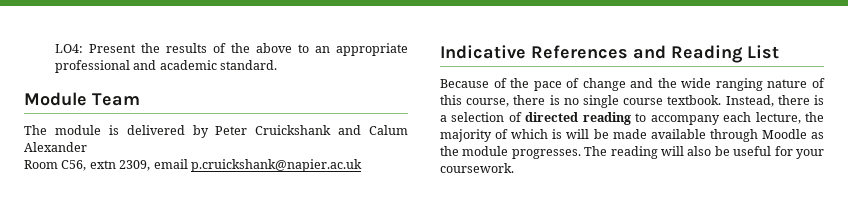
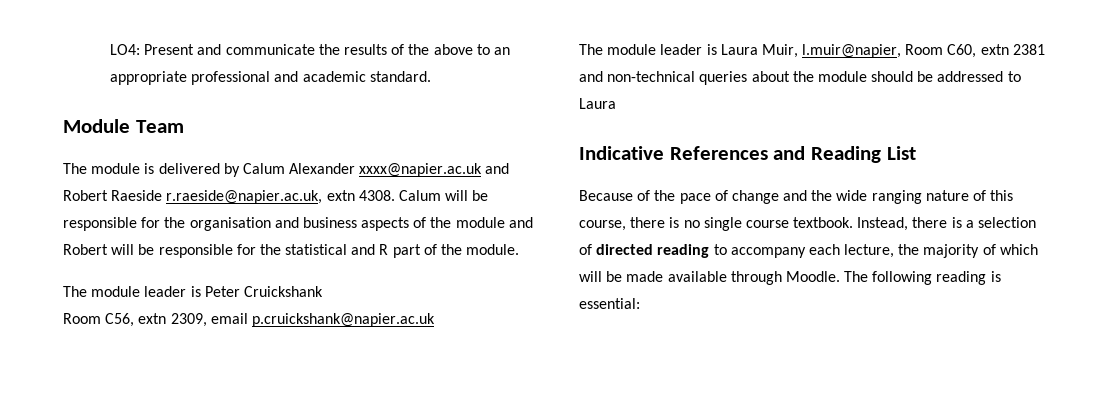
(136, 48) none -> [197,44,315,55] and communicate
(209, 131) none -> [242,163,510,177] [63,190,489,204] [63,217,533,231] [63,244,520,258] [63,286,201,297] Calum Alexander xxxx@napier.ac.uk and Robert Raeside r.raeside@napier.ac.uk, extn 4308. Calum will be responsible for the organisation and business aspects of the module and Robert will be responsible for the statistical and R part of the module. // The module leader is
[338,125,408,135] [24,142,87,152] and Calum Alexander -> (323, 291) none
(362, 165) none -> [579,44,1045,58] [579,71,1021,85] [579,98,616,109] // The module leader is Laura Muir, l.muir@napier, Room C60, extn 2381 and non-technical queries about the module should be addressed to Laura
[552,129,563,139] is -> (1038, 249) none
[761,129,824,139] [440,146,824,159] [440,163,514,173] Moodle as the module progresses. The reading will also be useful for your coursework. -> [785,271,1001,285] [579,298,640,309] Moodle. The following reading is essential:

